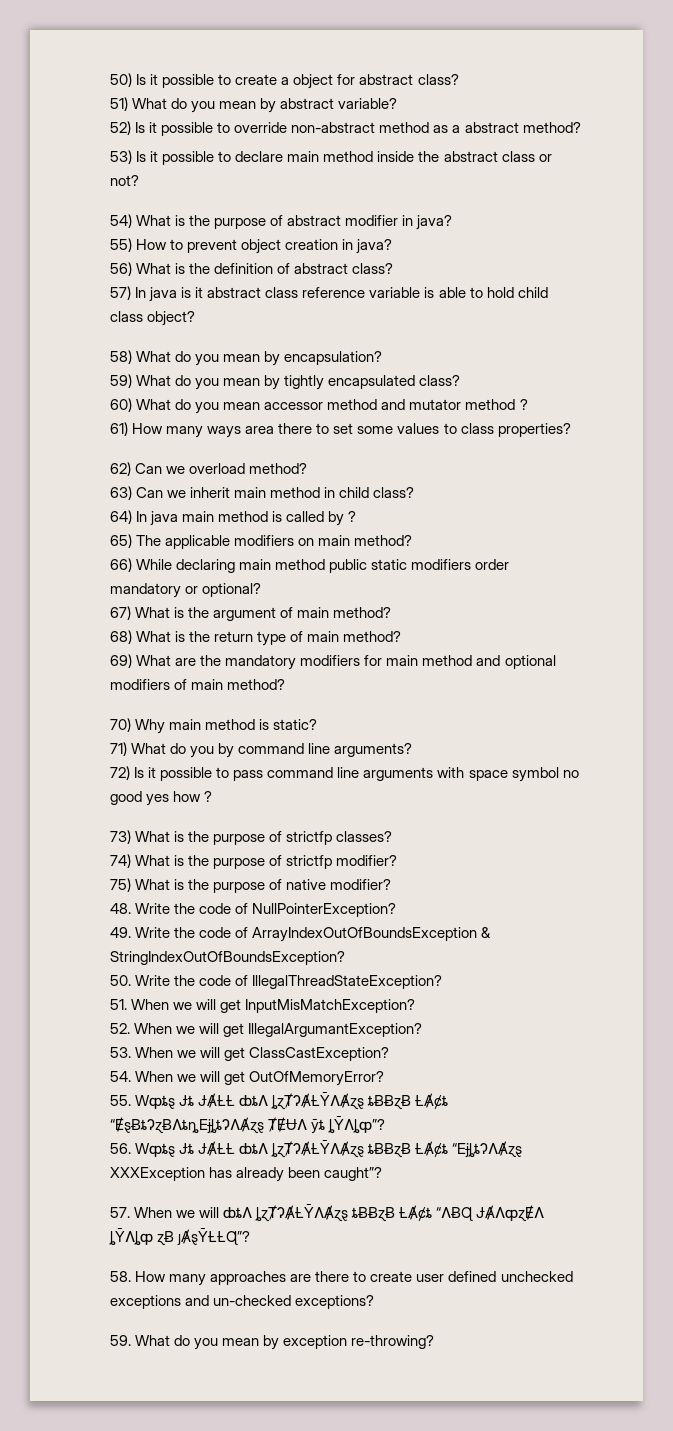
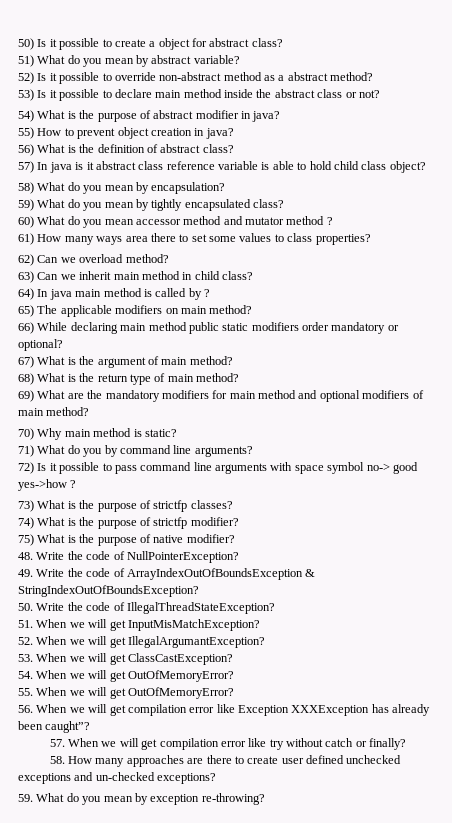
[562,770,579,778] [110,791,202,806] no good yes how -> [366,462,418,474] [18,479,67,491] no-> good yes->how
[135,1092,449,1110] [110,1116,386,1134] [110,1140,523,1158] Wȹȶȿ Ɉȶ ɈȺȽȽ ȸȶɅ ȴɀȾɁȺȽȲɅȺɀȿ ȶɃɃɀɃ ȽȺȼȶ “ɆȿɃȶɁɀɃɅȶȵEɉȴȶɁɅȺɀȿ ȾɆɄɅ ȳȶ ȴȲɅȴȹ”? // 56. Wȹȶȿ Ɉȶ ɈȺȽȽ ȸȶɅ ȴɀȾɁȺȽȲɅȺɀȿ ȶɃɃɀɃ ȽȺȼȶ “EɉȴȶɁɅȺɀȿ -> [36,687,234,699] [18,704,289,716] When we will get OutOfMemoryError? // 56. When we will get compilation error like Exception
[223,1204,545,1222] [109,1228,251,1246] ȸȶɅ ȴɀȾɁȺȽȲɅȺɀȿ ȶɃɃɀɃ ȽȺȼȶ “ɅɃɊ ɈȺɅȹɀɆɅ ȴȲɅȴȹ ɀɃ ȷȺȿȲȽȽɊ”? -> [141,738,407,750] get compilation error like try without catch or finally?

